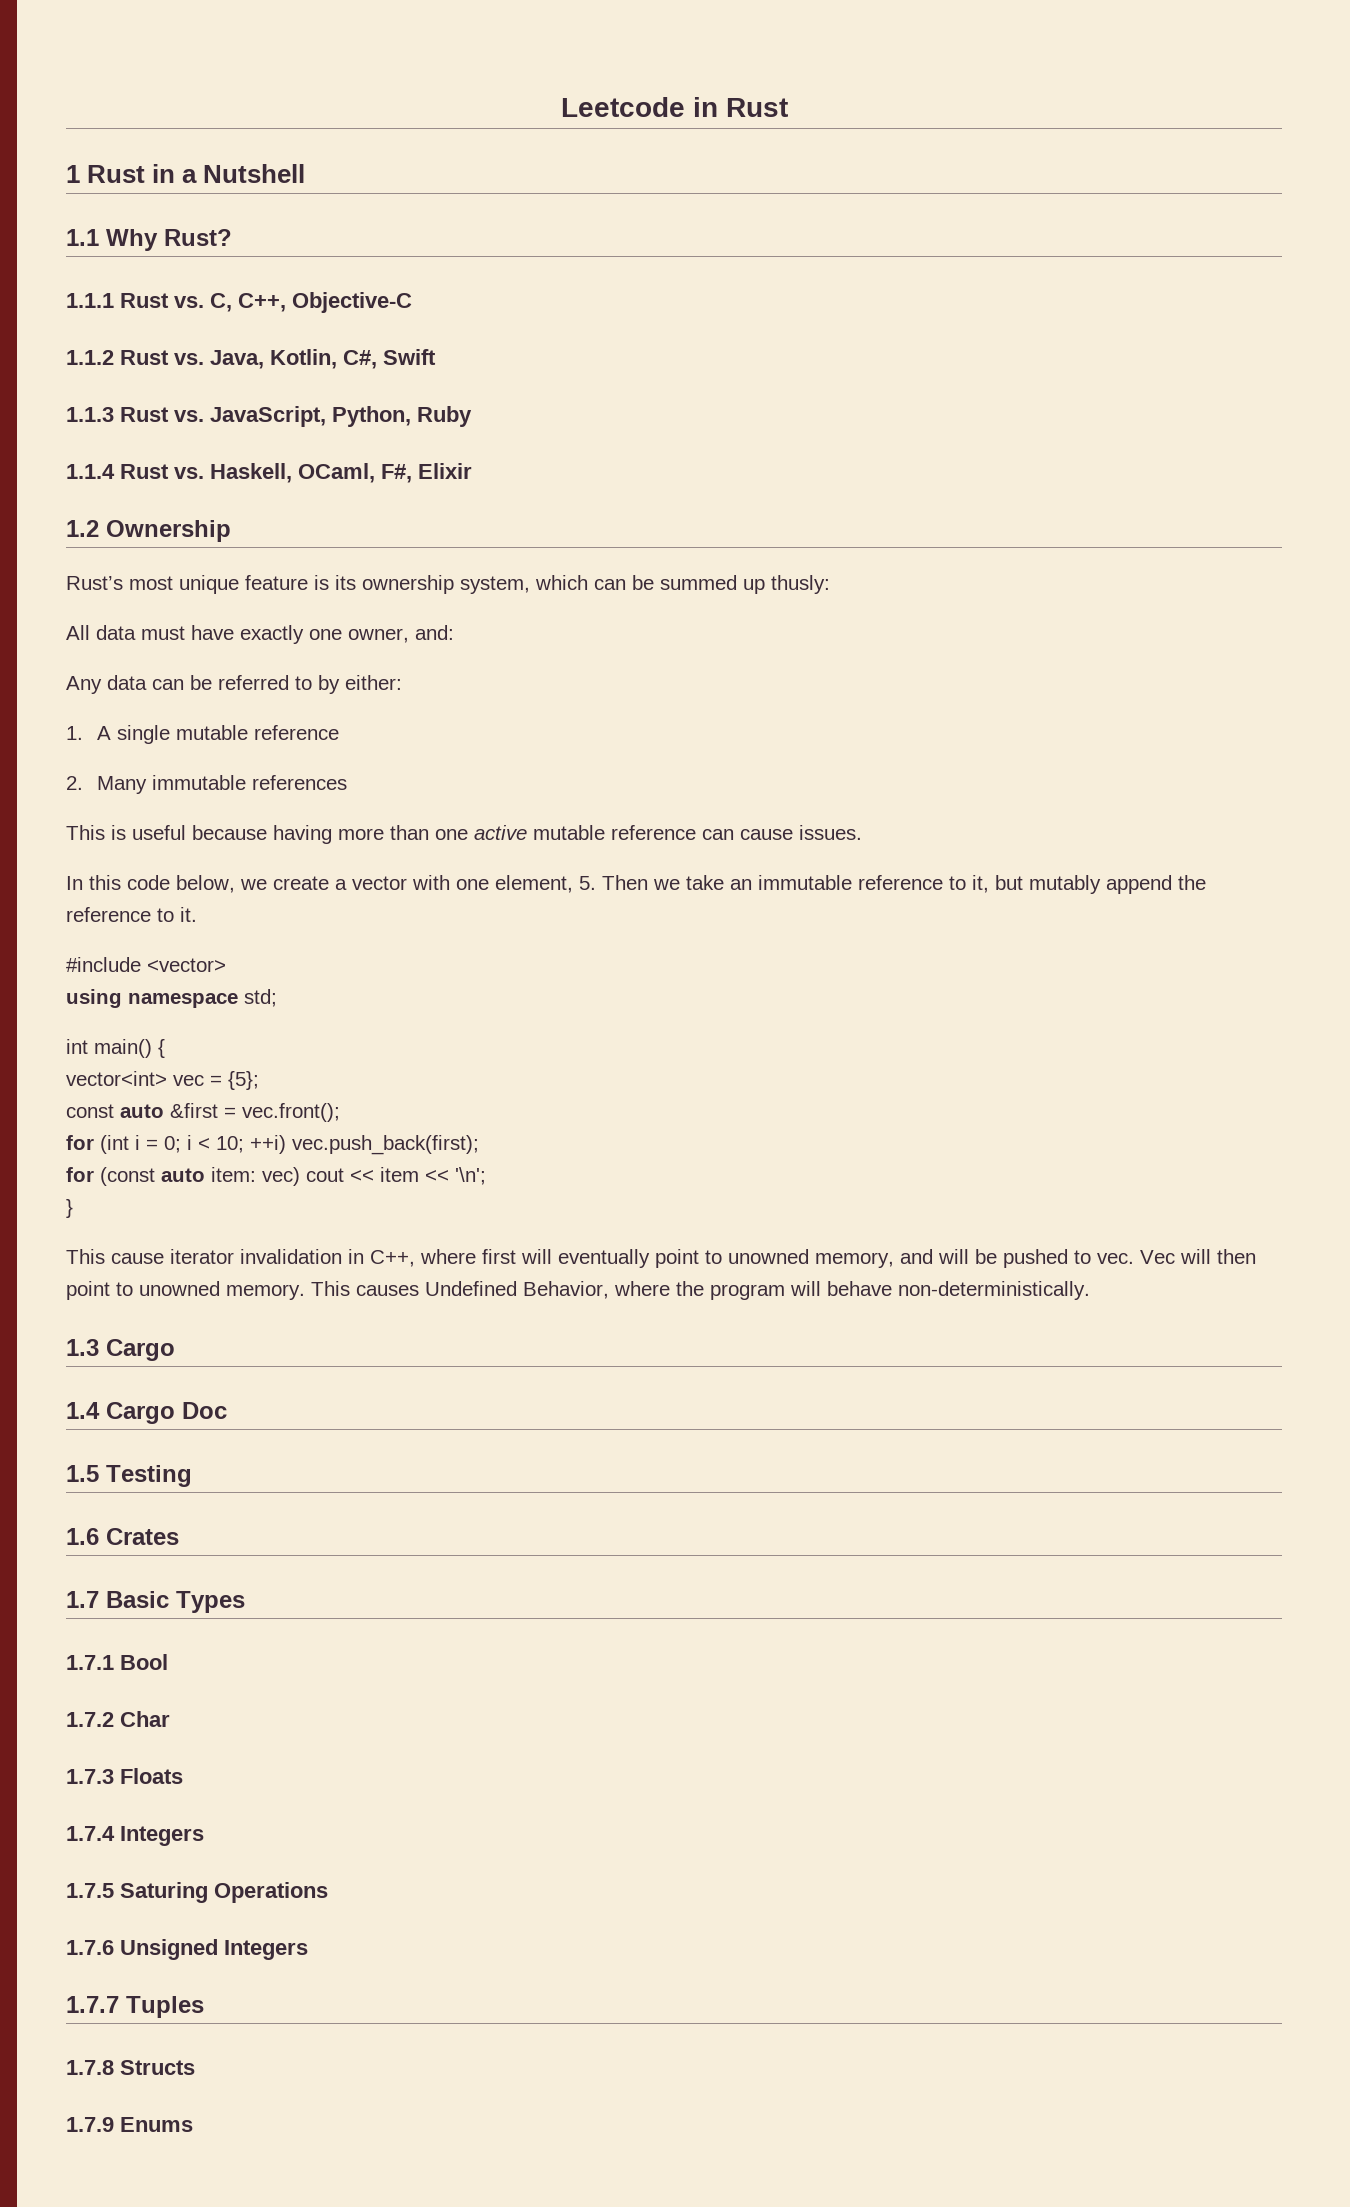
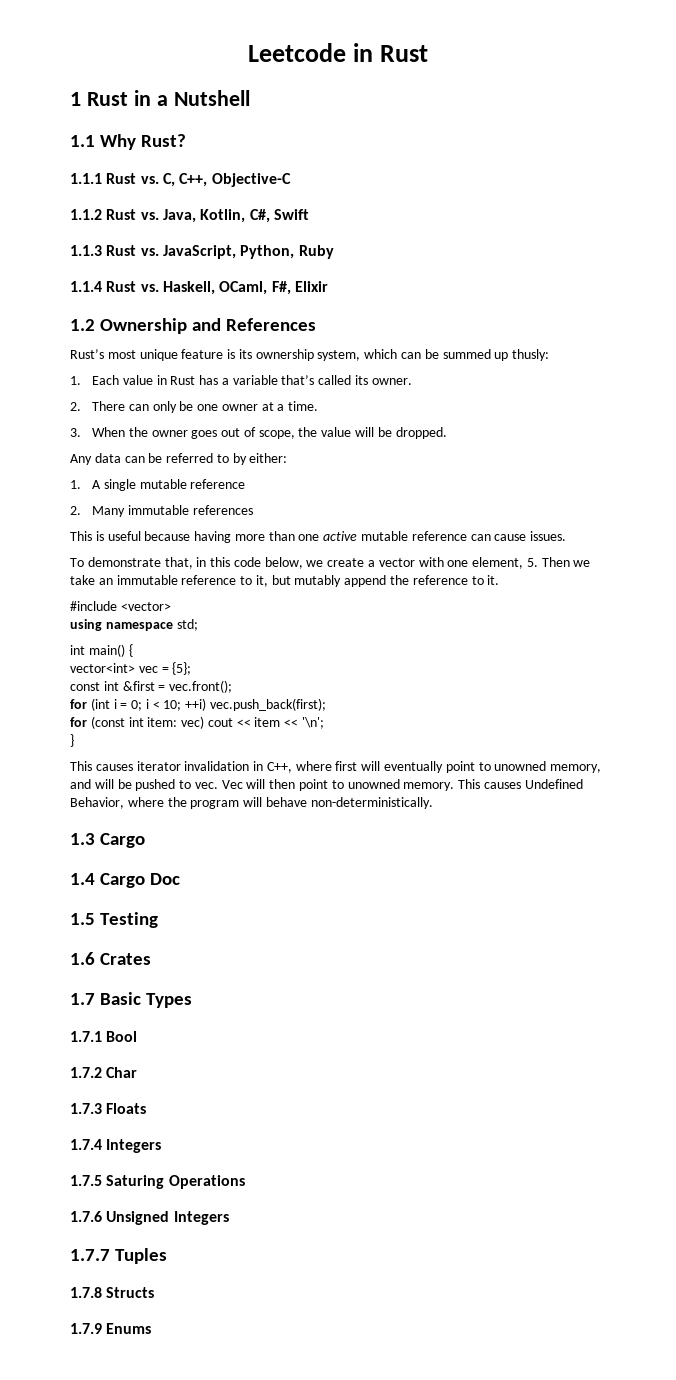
(231, 531) none -> [192,318,317,331] and References
[66,625,454,644] All data must have exactly one owner, and: -> [70,375,412,385] [70,401,319,413] [70,427,447,439] 1. Each value in Rust has a variable that’s called its owner. // 2. There can only be one owner at a time. // 3. When the owner goes out of scope, the value will be dropped.
[66,876,83,890] In -> [70,557,207,569] To demonstrate that, in
[120,1104,164,1118] auto -> [103,681,119,691] int
[161,1168,205,1182] auto -> [128,717,144,727] int
[111,1253,164,1264] cause -> [95,764,133,771] causes

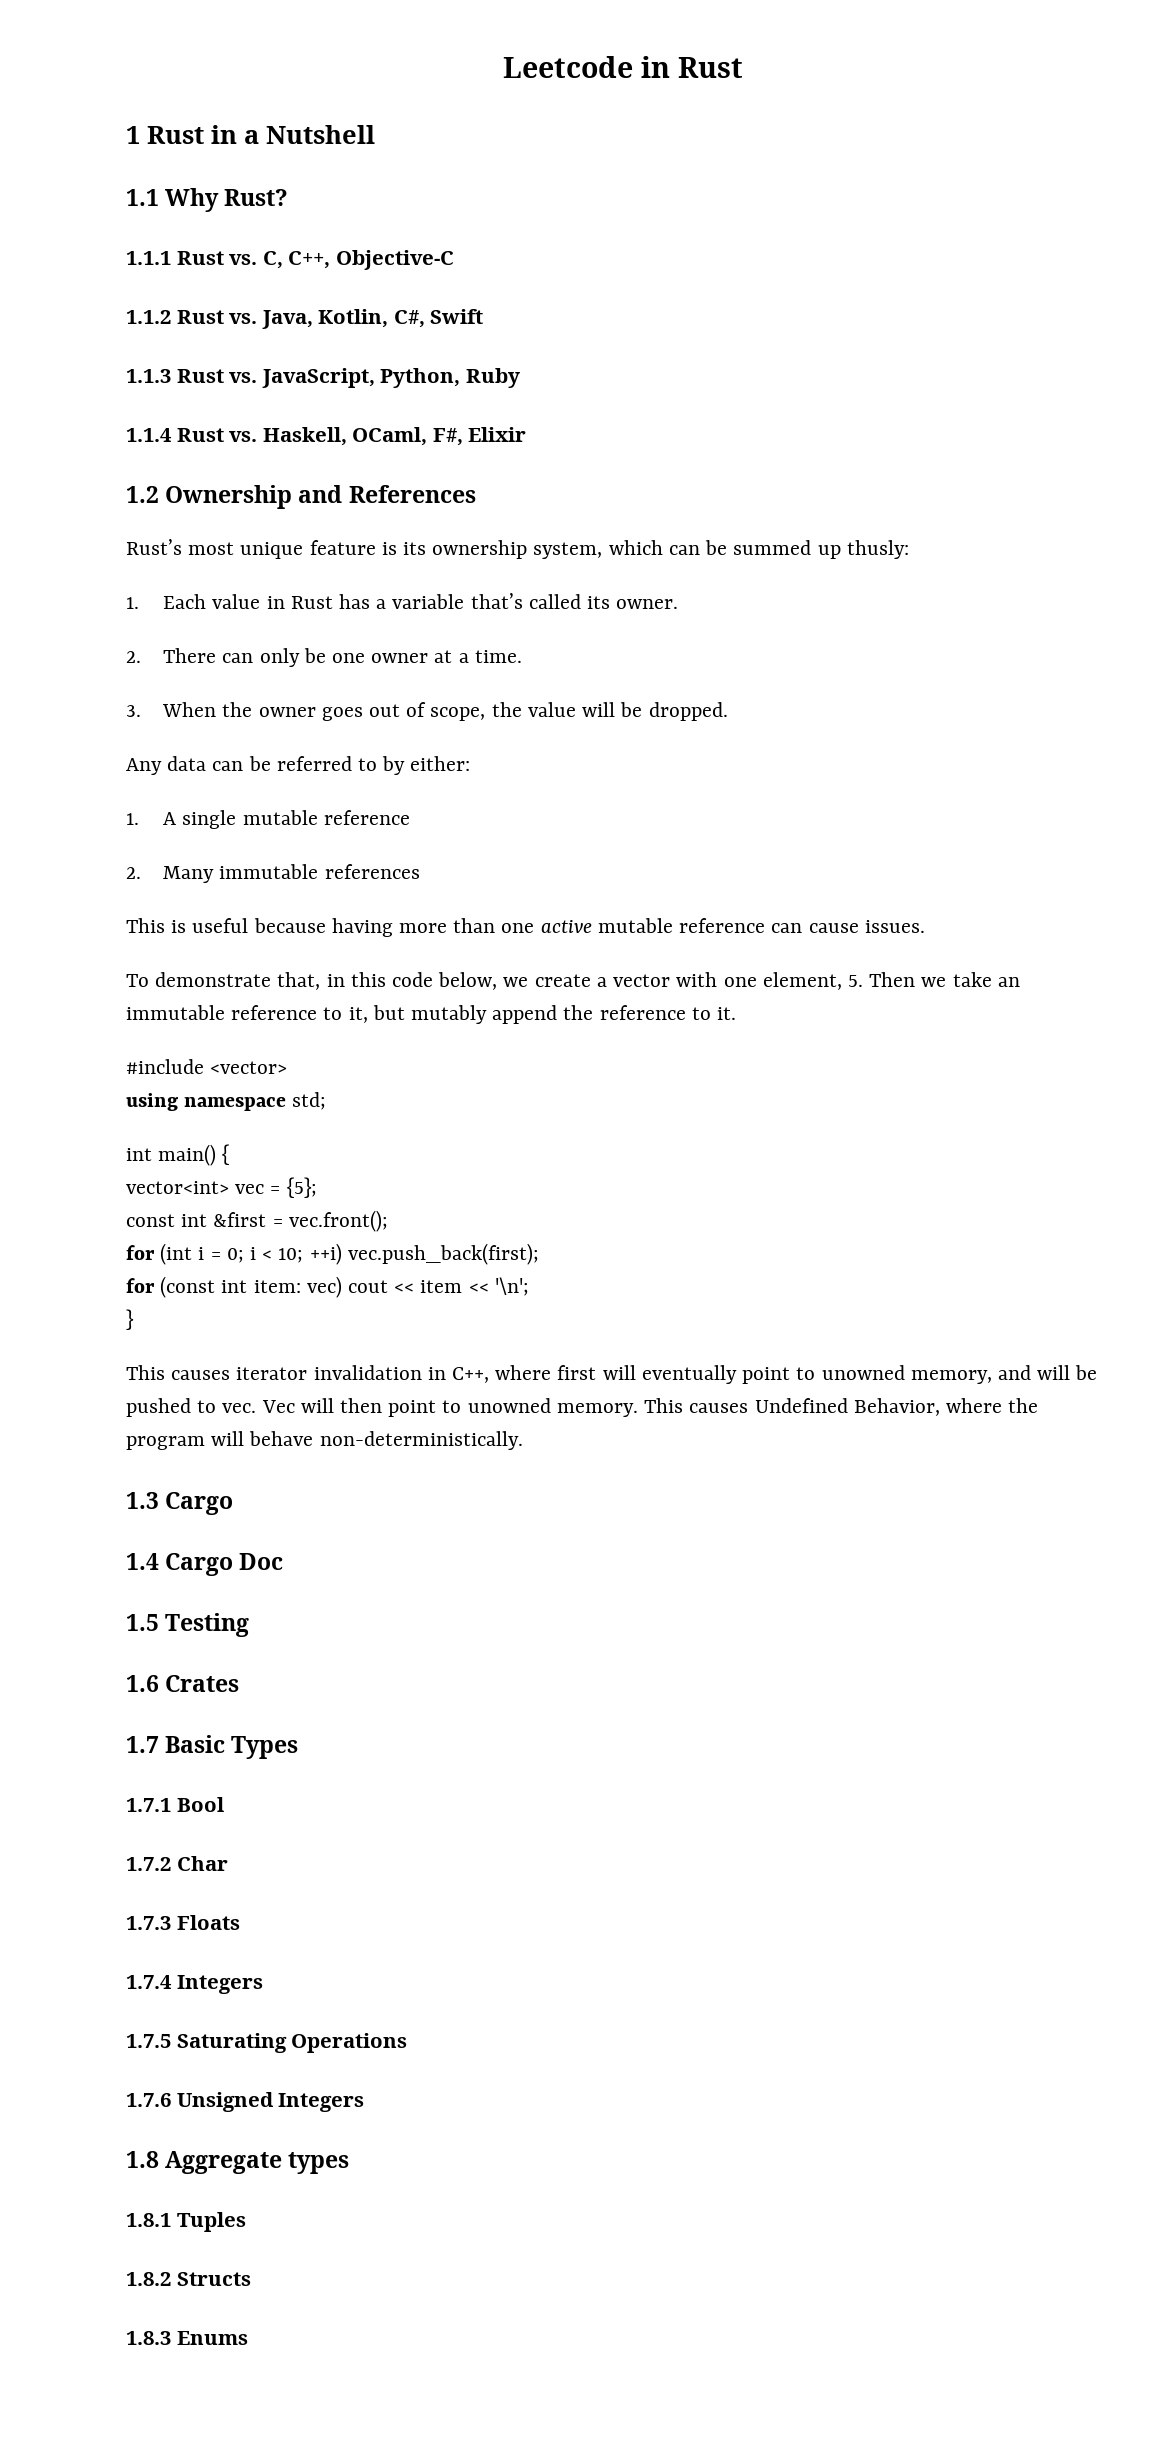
[106,1175,165,1189] Saturing -> [176,2033,287,2053] Saturating
[70,1249,110,1261] 1.7.7 -> [126,2151,350,2174] [126,2213,171,2227] 1.8 Aggregate types // 1.8.1
[70,1287,102,1298] 1.7.8 -> [126,2272,171,2286] 1.8.2
[70,1323,102,1334] 1.7.9 -> [126,2331,171,2345] 1.8.3

